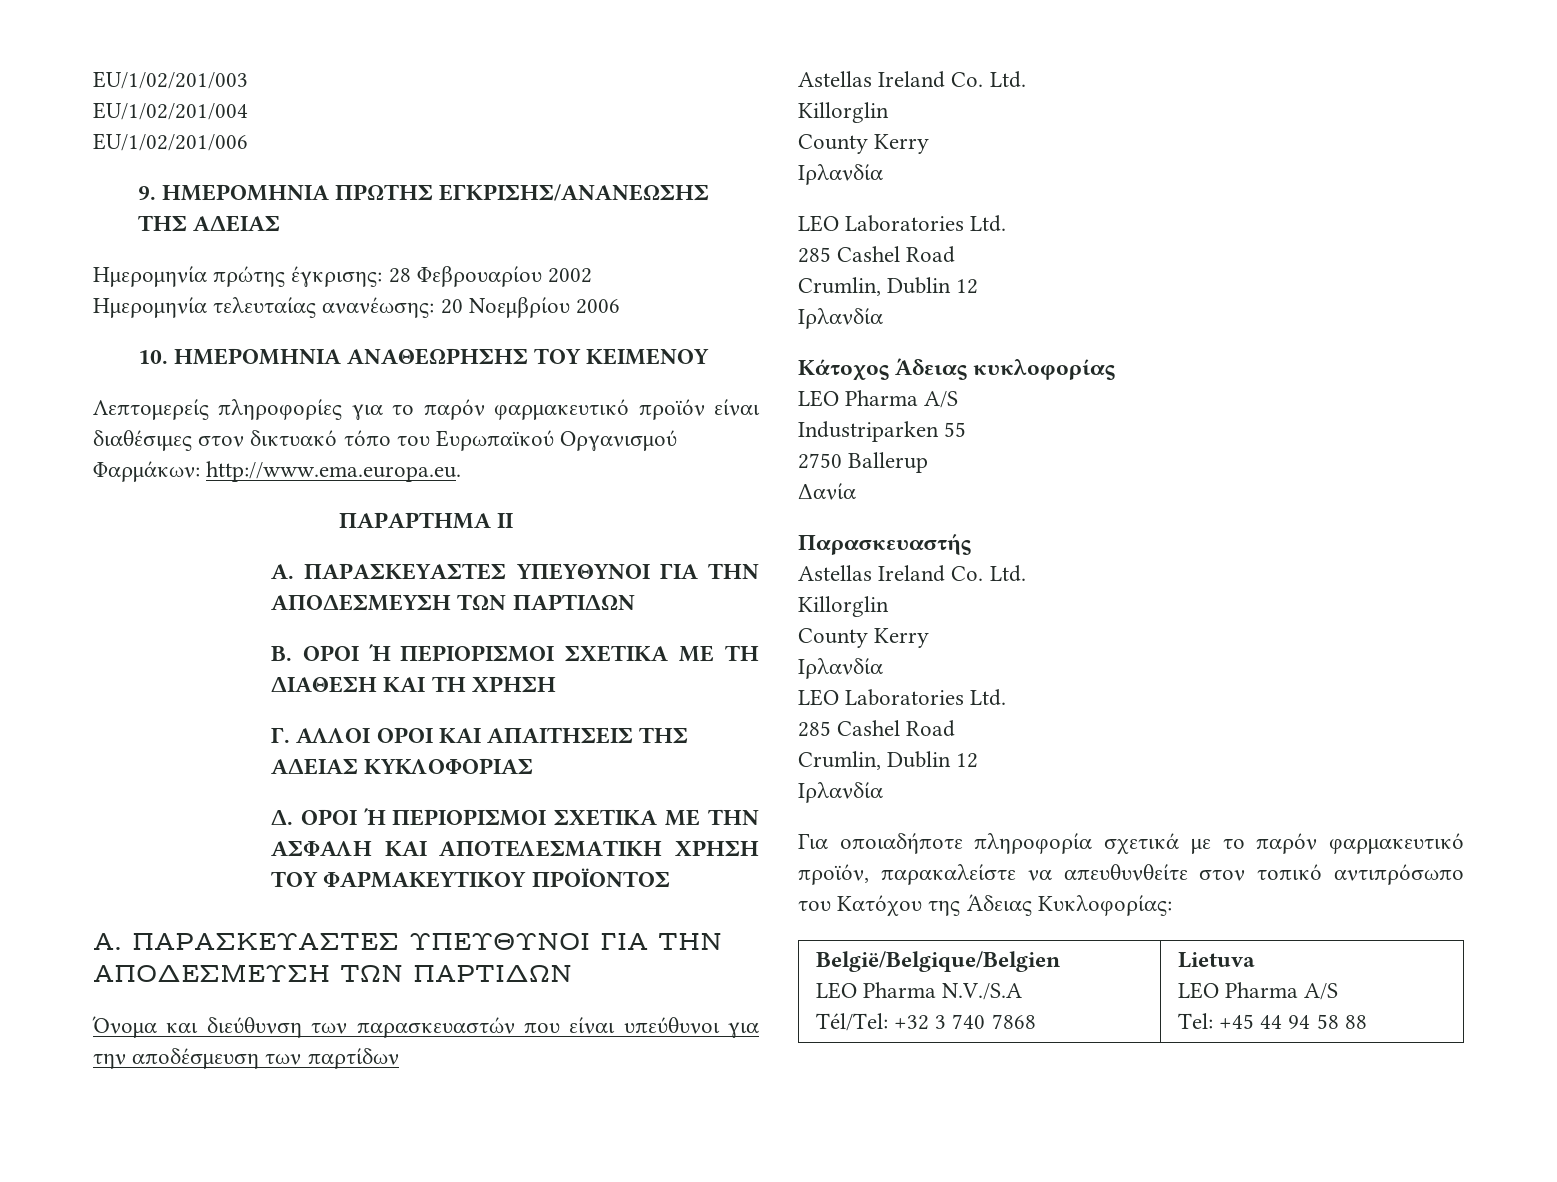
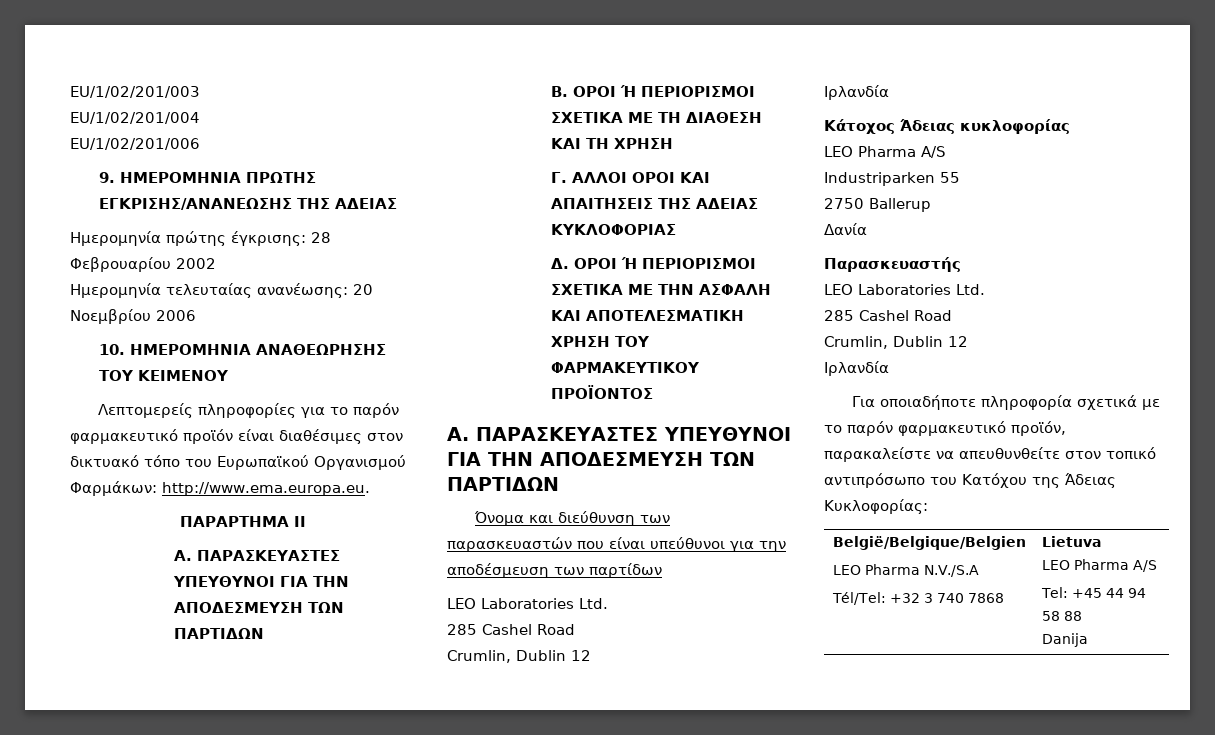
[798,71,1026,88] [798,102,889,123] [798,134,930,154] [798,164,883,185] // Astellas Ireland Co. Ltd. // Killorglin // County Kerry // Ιρλανδία -> (662, 570) none
[798,565,1026,582] [798,596,889,617] [798,628,930,648] [798,658,883,679] // Astellas Ireland Co. Ltd. // Killorglin // County Kerry // Ιρλανδία -> (961, 264) none
(1367, 1022) none -> [1041,633,1088,647] // Danija

